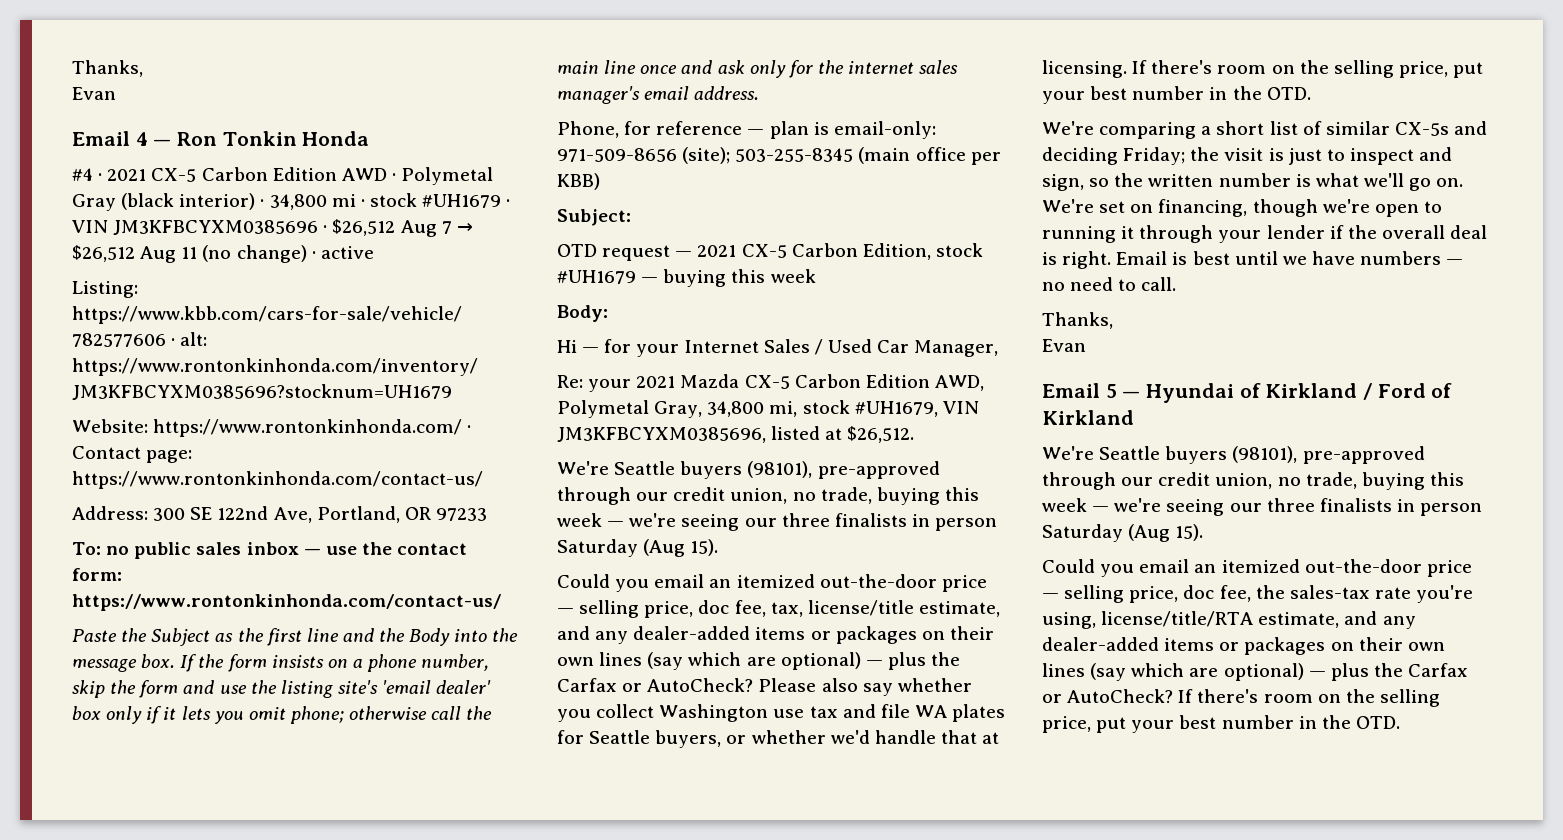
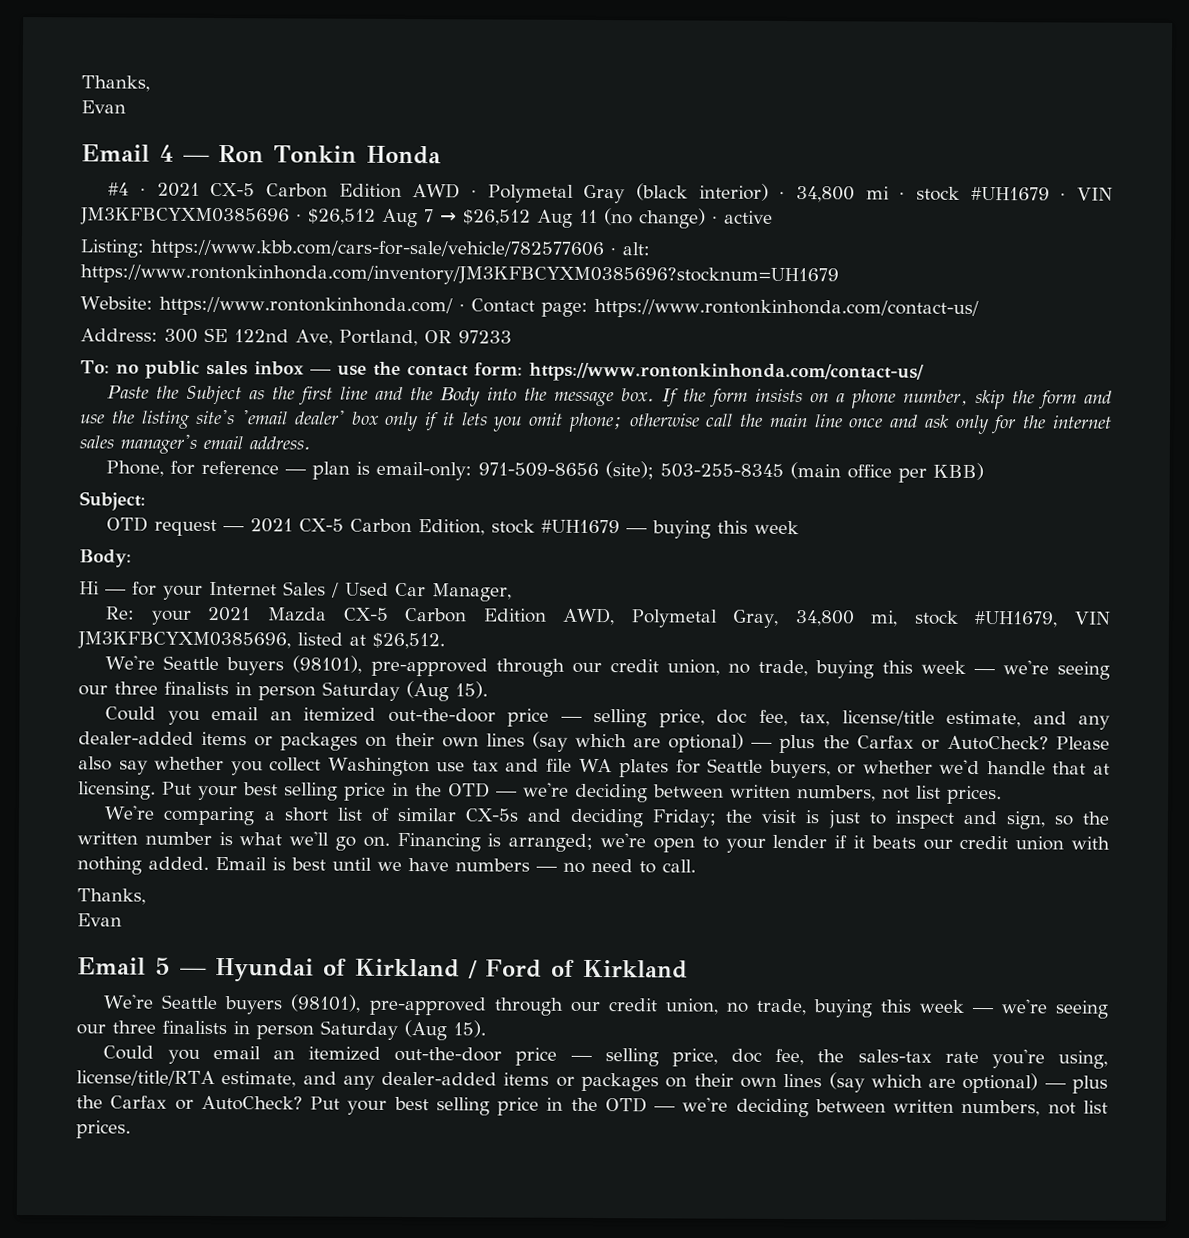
[1132,60,1484,78] [1042,86,1311,104] If there's room on the selling price, put your best number in the OTD. -> [162,781,1002,805] Put your best selling price in the OTD — we're deciding between written numbers, not list prices.
[1042,199,1442,217] [1042,225,1488,243] [1042,251,1112,269] We're set on financing, though we're open to running it through your lender if the overall deal is right. -> [396,832,1111,853] [77,856,209,875] Financing is arranged; we're open to your lender if it beats our credit union with nothing added.
[1178,689,1440,707] [1042,715,1400,733] If there's room on the selling price, put your best number in the OTD. -> [310,1096,1109,1118] [76,1120,131,1139] Put your best selling price in the OTD — we're deciding between written numbers, not list prices.

